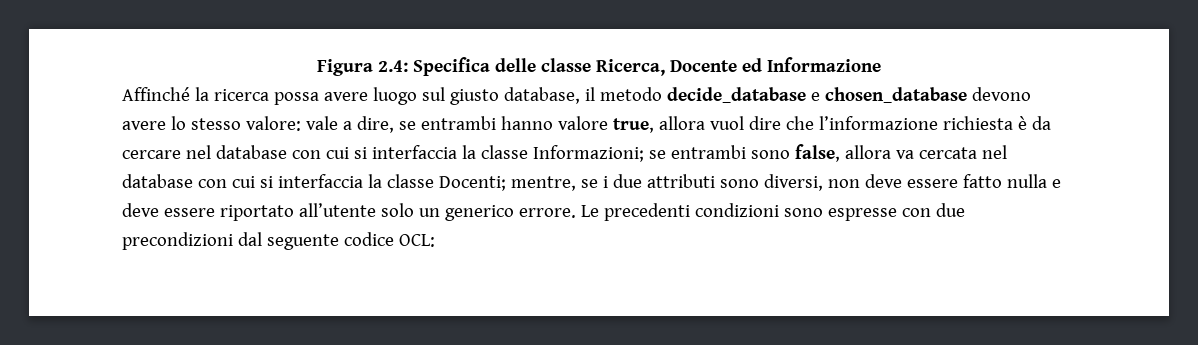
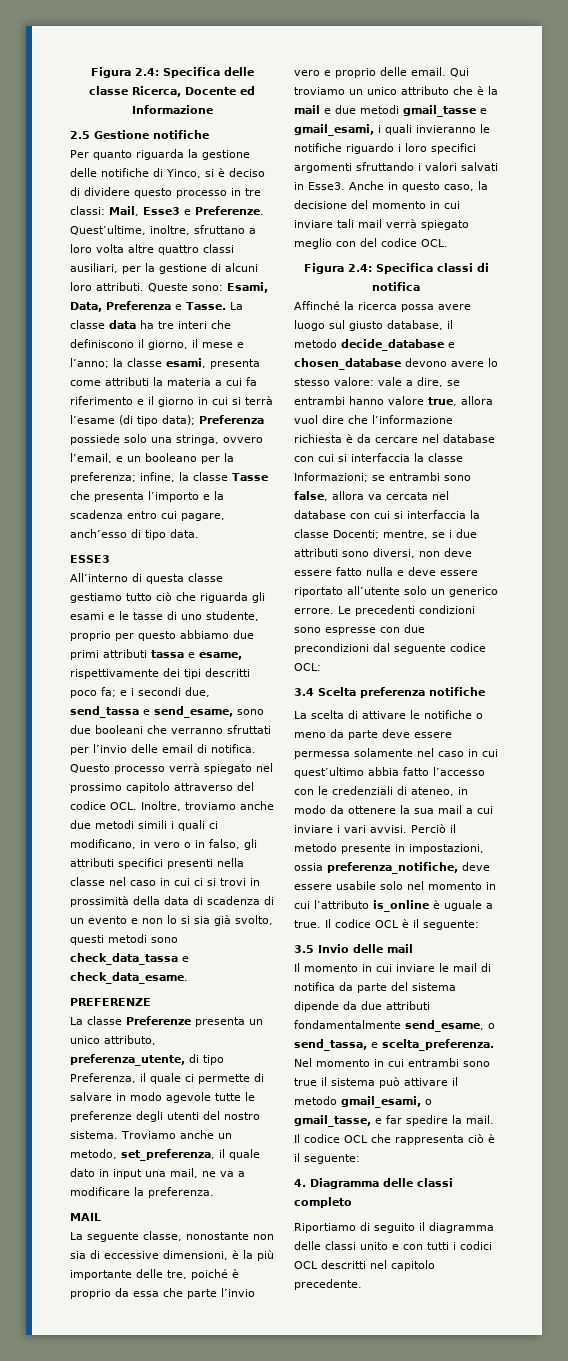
(881, 64) none -> [70,130,209,139] [70,149,250,160] [70,168,265,178] [70,187,261,198] [70,206,264,216] [70,225,256,235] [70,244,234,255] [70,263,258,274] [70,282,268,293] [70,301,243,312] [70,320,231,329] [70,339,244,350] [70,358,260,369] [70,377,257,386] [70,396,273,407] [70,415,264,426] [70,434,263,445] [70,453,234,464] [70,472,268,483] [70,491,224,502] [70,510,225,521] [70,529,199,540] [70,555,110,563] [70,573,223,584] [70,592,265,603] [70,611,259,621] [70,630,254,641] [70,649,242,660] [70,668,250,679] [70,687,210,698] [70,706,264,718] [70,725,271,734] [70,744,256,755] [70,763,273,774] [70,782,254,793] [70,801,274,811] [70,820,218,831] [70,839,257,850] [70,858,244,869] [70,877,260,886] [70,896,274,907] [70,915,273,926] [70,934,178,945] [70,953,189,965] [70,972,188,984] [70,998,151,1006] [70,1016,263,1027] [70,1035,156,1045] [70,1054,224,1066] [70,1073,264,1084] [70,1092,255,1103] [70,1111,260,1122] [70,1130,232,1139] [70,1149,260,1161] [70,1168,245,1179] [70,1187,214,1198] [70,1213,101,1221] [70,1231,274,1242] [70,1250,274,1261] [70,1269,239,1280] [70,1288,255,1299] [294,67,469,78] [294,86,498,95] [294,105,487,117] [294,124,490,136] [294,143,476,154] [294,162,498,173] [294,181,488,192] [294,200,460,209] [294,219,469,230] [294,238,448,249] [303,263,489,274] [372,282,420,291] // 2.5 Gestione notifiche // Per quanto riguarda la gestione delle notifiche di Yinco, si è deciso di dividere questo processo in tre classi: Mail, Esse3 e Preferenze. Quest’ultime, inoltre, sfruttano a loro volta altre quattro classi ausiliari, per la gestione di alcuni loro attributi. Queste sono: Esami, Data, Preferenza e Tasse. La classe data ha tre interi che definiscono il giorno, il mese e l’anno; la classe esami, presenta come attributi la materia a cui fa riferimento e il giorno in cui si terrà l’esame (di tipo data); Preferenza possiede solo una stringa, ovvero l’email, e un booleano per la preferenza; infine, la classe Tasse che presenta l’importo e la scadenza entro cui pagare, anch’esso di tipo data. // ESSE3 // All’interno di questa classe gestiamo tutto ciò che riguarda gli esami e le tasse di uno studente, proprio per questo abbiamo due primi attributi tassa e esame, rispettivamente dei tipi descritti poco fa; e i secondi due, send_tassa e send_esame, sono due booleani che verranno sfruttati per l’invio delle email di notifica. Questo processo verrà spiegato nel prossimo capitolo attraverso del codice OCL. Inoltre, troviamo anche due metodi simili i quali ci modificano, in vero o in falso, gli attributi specifici presenti nella classe nel caso in cui ci si trovi in prossimità della data di scadenza di un evento e non lo si sia già svolto, questi metodi sono check_data_tassa e check_data_esame. // PREFERENZE // La classe Preferenze presenta un unico attributo, preferenza_utente, di tipo Preferenza, il quale ci permette di salvare in modo agevole tutte le preferenze degli utenti del nostro sistema. Troviamo anche un metodo, set_preferenza, il quale dato in input una mail, ne va a modificare la preferenza. // MAIL // La seguente classe, nonostante non sia di eccessive dimensioni, è la più importante delle tre, poiché è proprio da essa che parte l’invio vero e proprio delle email. Qui troviamo un unico attributo che è la mail e due metodi gmail_tasse e gmail_esami, i quali invieranno le notifiche riguardo i loro specifici argomenti sfruttando i valori salvati in Esse3. Anche in questo caso, la decisione del momento in cui inviare tali mail verrà spiegato meglio con del codice OCL. // Figura 2.4: Specifica classi di notifica
(435, 240) none -> [294,687,485,698] [294,710,483,719] [294,729,452,740] [294,748,498,759] [294,767,485,778] [294,786,468,796] [294,805,493,814] [294,824,456,833] [294,843,484,854] [294,862,490,874] [294,881,496,890] [294,900,493,912] [294,919,479,930] [294,944,413,953] [294,963,491,972] [294,982,456,993] [294,1001,430,1012] [294,1020,495,1032] [294,1039,494,1051] [294,1058,490,1067] [294,1077,458,1088] [294,1096,432,1108] [294,1115,494,1127] [294,1134,495,1145] [294,1153,360,1164] [294,1178,453,1189] [294,1197,352,1208] [294,1222,494,1233] [294,1241,492,1250] [294,1260,435,1271] [294,1279,362,1290] // 3.4 Scelta preferenza notifiche // La scelta di attivare le notifiche o meno da parte deve essere permessa solamente nel caso in cui quest’ultimo abbia fatto l’accesso con le credenziali di ateneo, in modo da ottenere la sua mail a cui inviare i vari avvisi. Perciò il metodo presente in impostazioni, ossia preferenza_notifiche, deve essere usabile solo nel momento in cui l’attributo is_online è uguale a true. Il codice OCL è il seguente: // 3.5 Invio delle mail // Il momento in cui inviare le mail di notifica da parte del sistema dipende da due attributi fondamentalmente send_esame, o send_tassa, e scelta_preferenza. Nel momento in cui entrambi sono true il sistema può attivare il metodo gmail_esami, o gmail_tasse, e far spedire la mail. Il codice OCL che rappresenta ciò è il seguente: // 4. Diagramma delle classi completo // Riportiamo di seguito il diagramma delle classi unito e con tutti i codici OCL descritti nel capitolo precedente.

